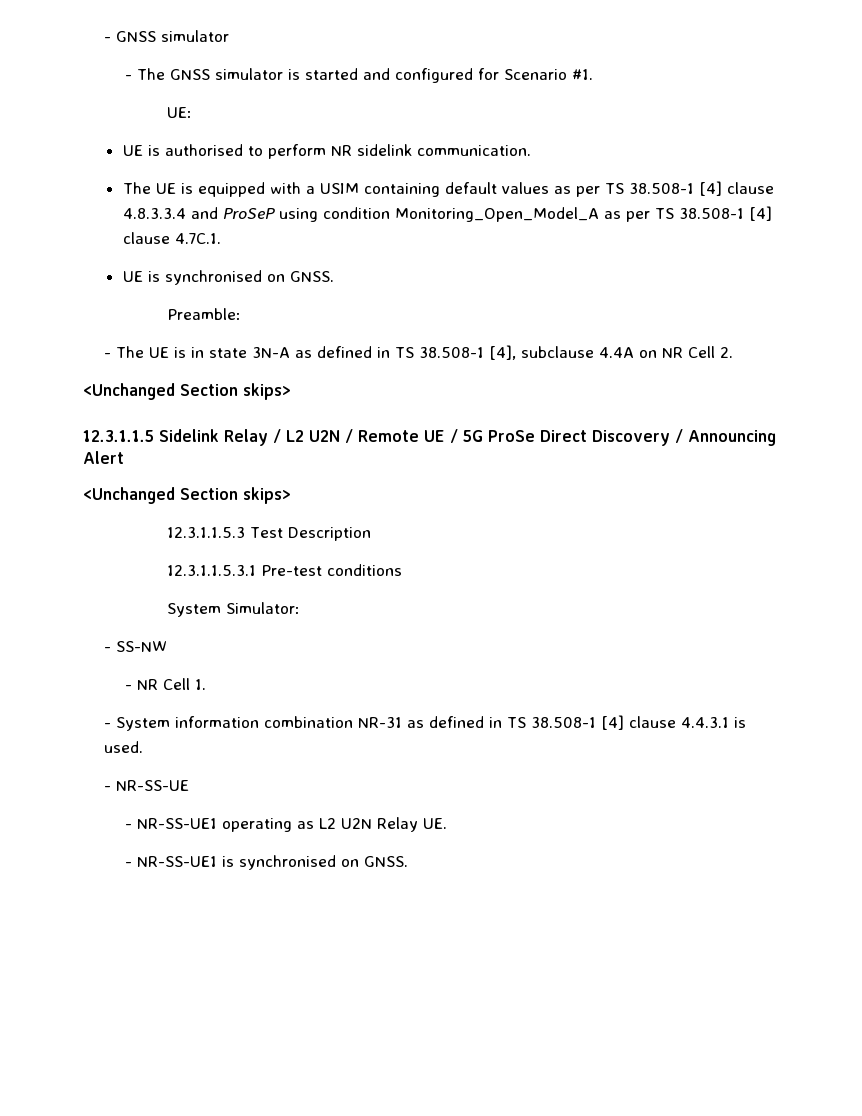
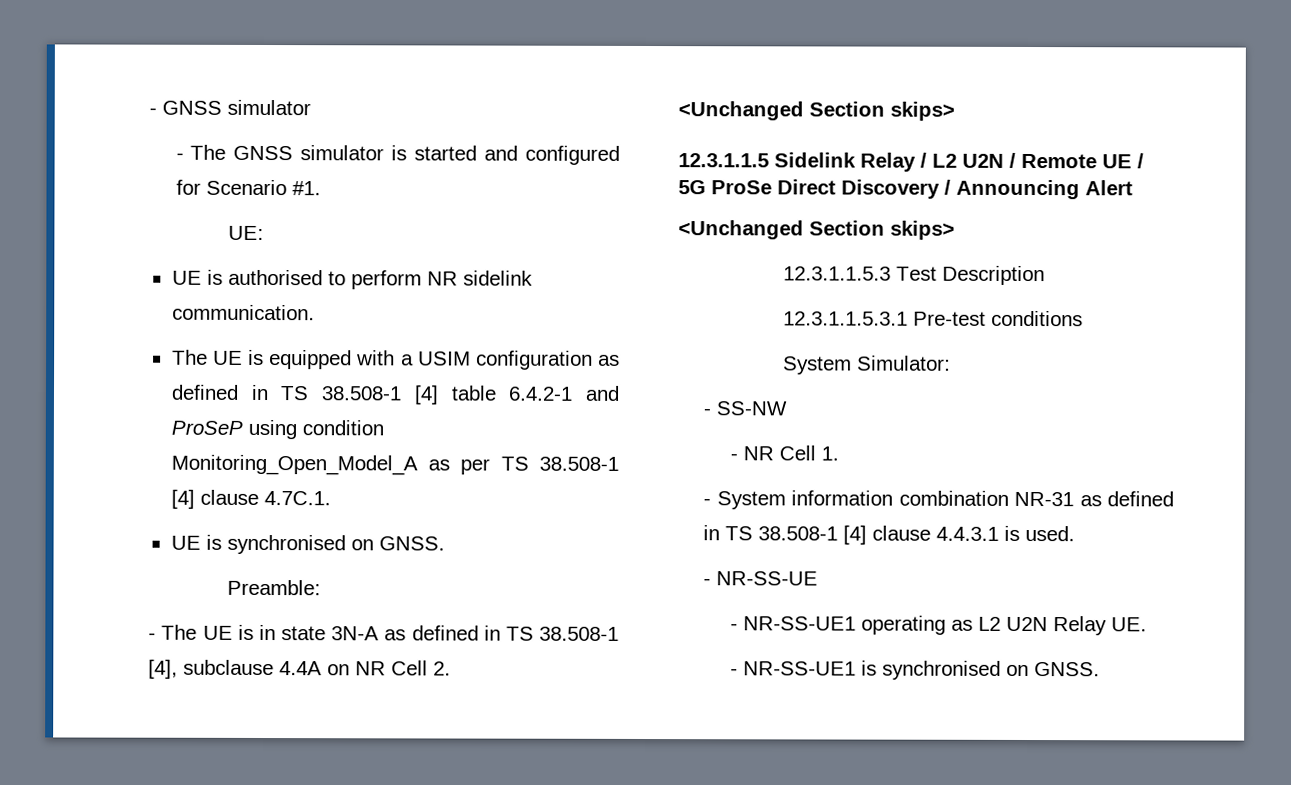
[363,181,774,197] [122,208,186,219] containing default values as per TS 38.508-1 [4] clause 4.8.3.3.4 -> [475,350,620,370] [170,384,574,405] configuration as defined in TS 38.508-1 [4] table 6.4.2-1

